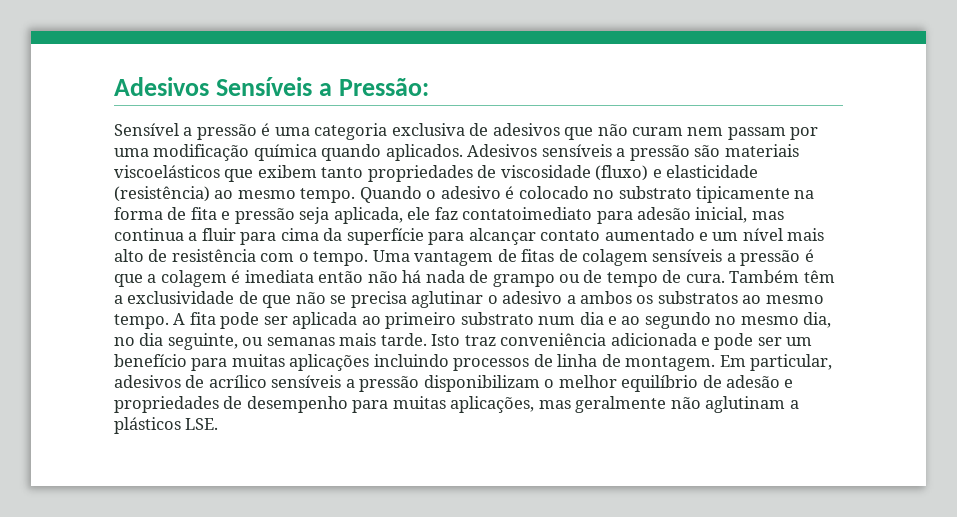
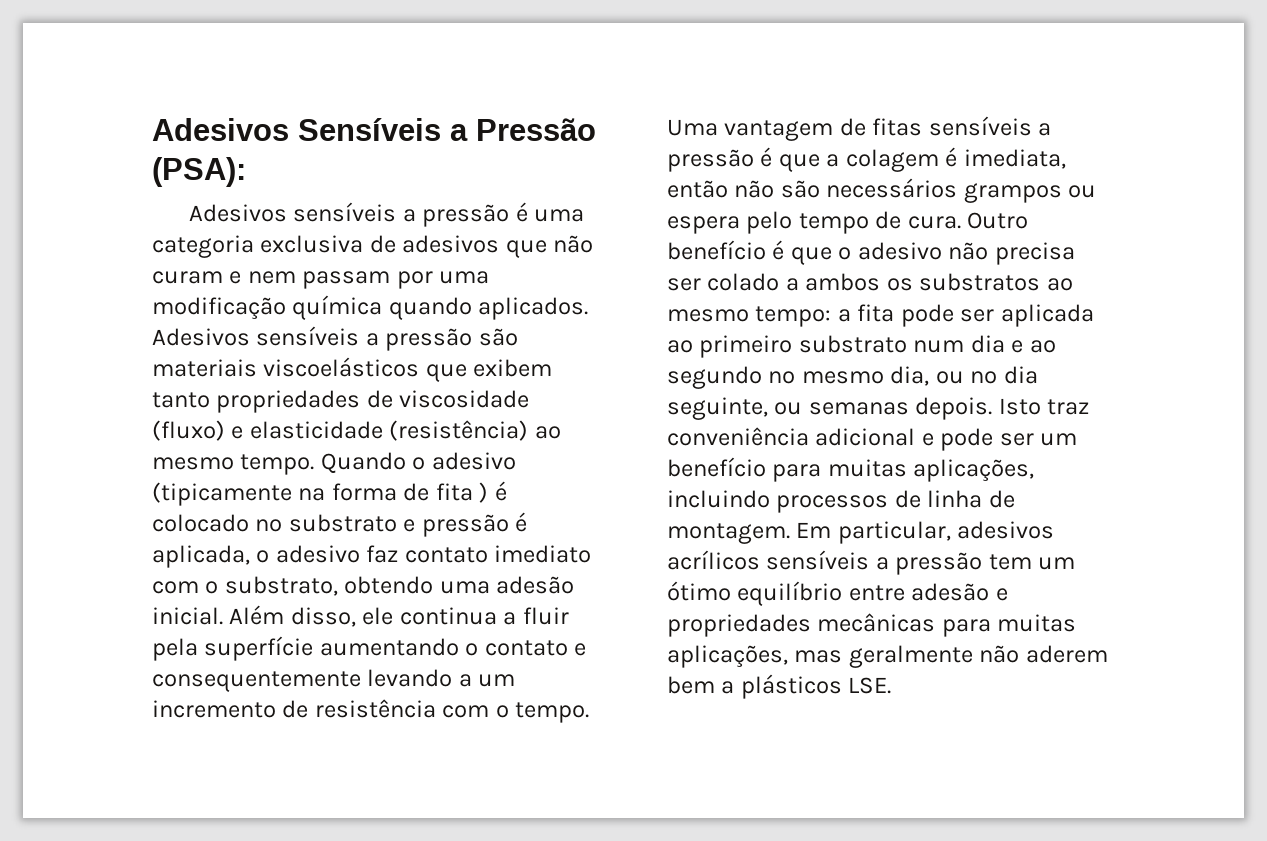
[338,78,429,96] [114,123,179,136] Pressão: // Sensível -> [476,118,596,141] [152,157,246,187] [188,202,397,222] Pressão (PSA): // Adesivos sensíveis
(684, 131) none -> [229,271,242,284] e
[505,186,815,203] [114,207,784,224] [114,228,825,245] [114,249,144,262] é colocado no substrato tipicamente na forma de fita e pressão seja aplicada, ele faz contatoimediato para adesão inicial, mas continua a fluir para cima da superfície para alcançar contato aumentado e um nível mais alto -> [152,481,507,506] [152,512,528,537] [152,545,592,568] [152,576,575,596] [152,605,569,627] [152,636,587,661] [152,669,516,692] [152,700,276,718] (tipicamente na forma de fita ) é colocado no substrato e pressão é aplicada, o adesivo faz contato imediato com o substrato, obtendo uma adesão inicial. Além disso, ele continua a fluir pela superfície aumentando o contato e consequentemente levando a um incremento
[558,249,649,266] de colagem -> (923, 127) none
[244,270,314,283] imediata -> [963,149,1066,169] imediata,
[402,270,835,287] [114,291,563,308] há nada de grampo ou de tempo de cura. Também têm a exclusividade de que não se precisa aglutinar o adesivo -> [780,178,1097,203] [667,211,1029,234] [667,240,1075,265] [667,273,780,291] são necessários grampos ou espera pelo tempo de cura. Outro benefício é que o adesivo não precisa ser colado
[114,313,186,329] tempo. A -> [755,306,851,327] tempo: a
(832, 320) none -> [935,371,964,384] ou
[339,333,427,346] mais tarde. -> [915,397,993,420] depois.
[610,333,697,346] adicionada -> [815,428,916,446] adicional
[289,354,370,371] aplicações -> [913,459,1035,482] aplicações,
[185,375,722,392] de acrílico sensíveis a pressão disponibilizam o melhor equilíbrio de -> [667,550,1076,575] [667,581,905,606] acrílicos sensíveis a pressão tem um ótimo equilíbrio entre
[223,396,348,413] de desempenho -> [817,613,936,632] mecânicas
[705,396,786,413] aglutinam -> [1025,645,1108,663] [667,676,715,694] aderem bem

